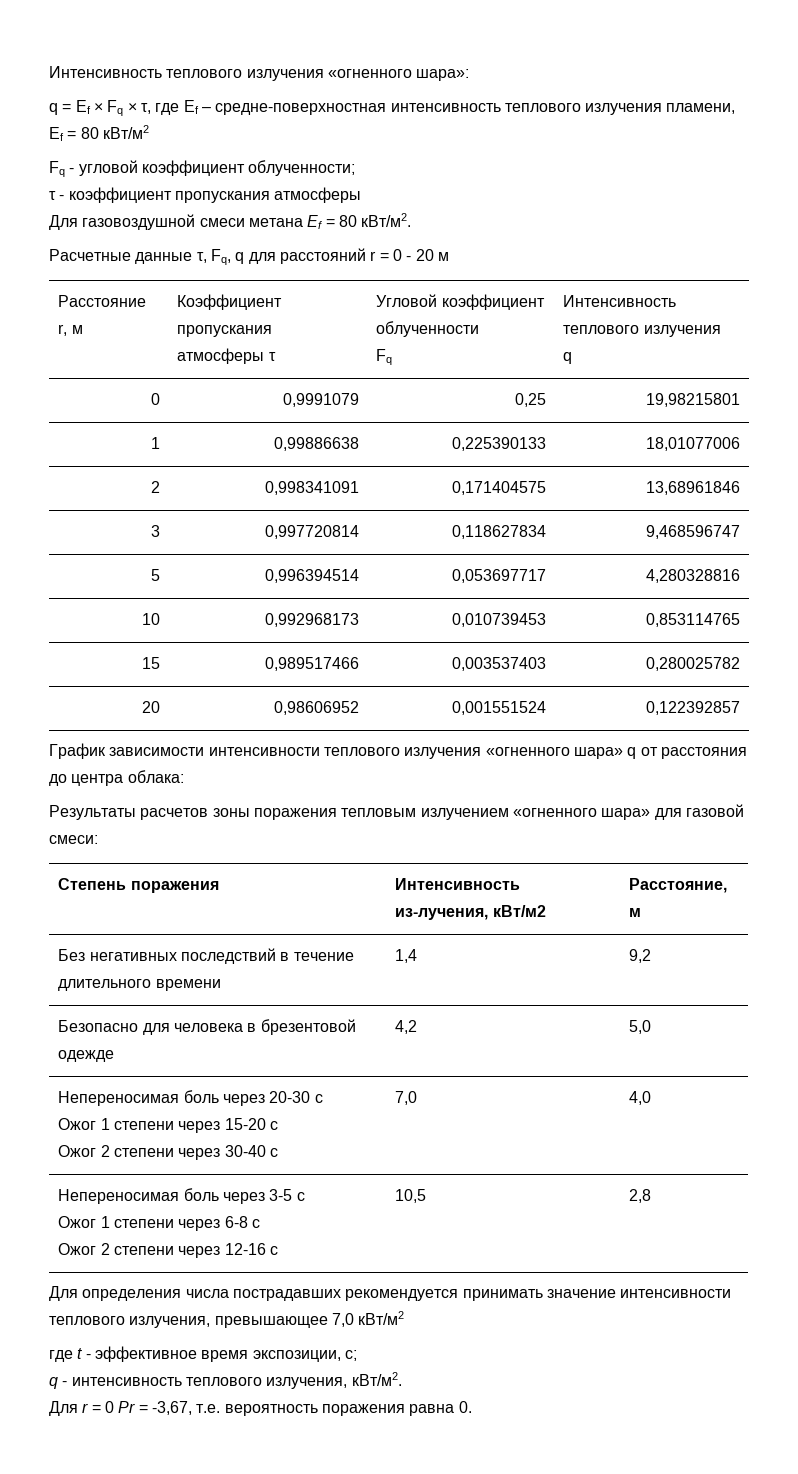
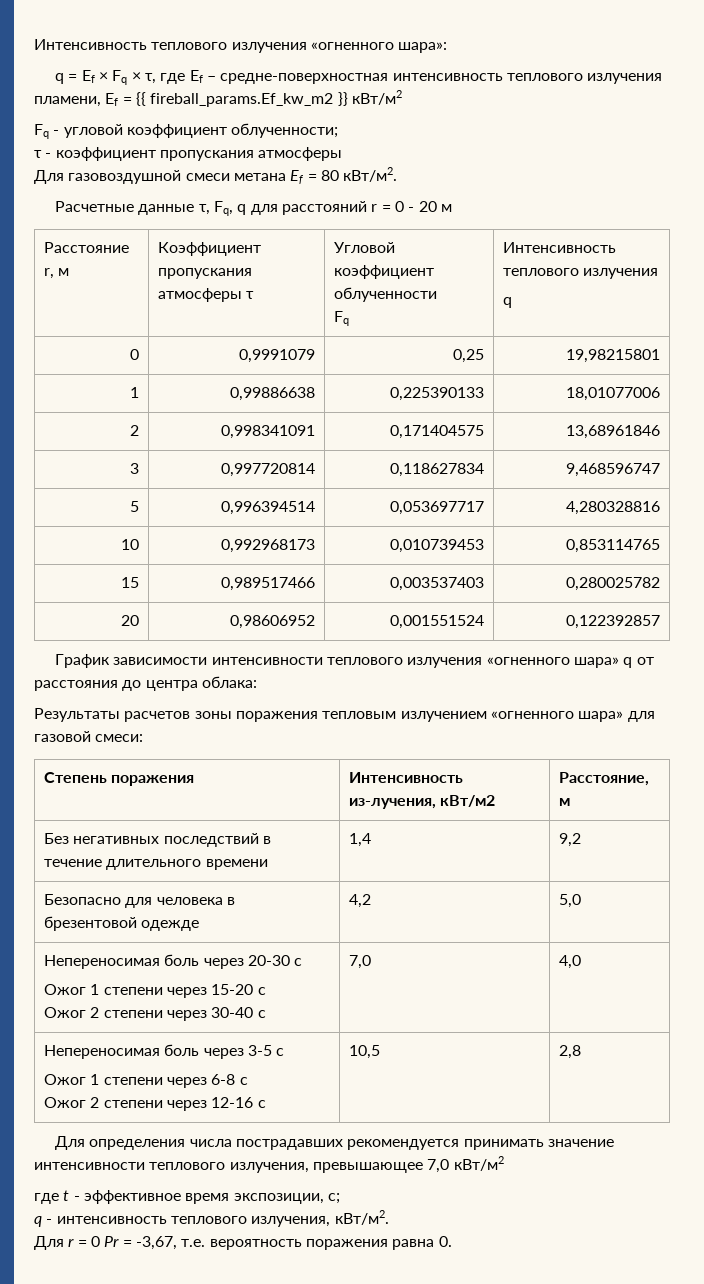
[80,127,99,139] 80 -> [135,92,348,107] {{ fireball_params.Ef_kw_m2 }}

